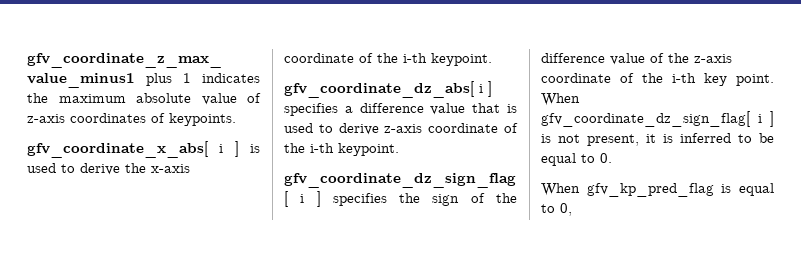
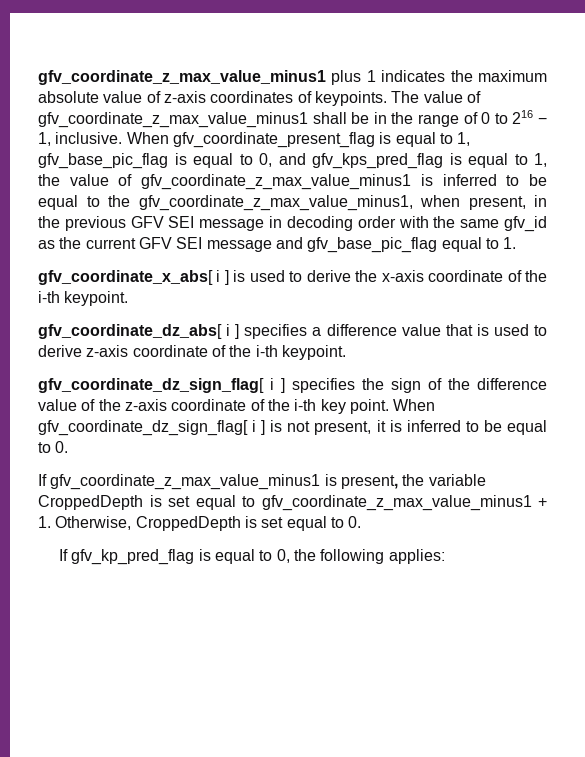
(236, 119) none -> [391,91,481,103] [38,110,548,128] [38,132,471,148] [38,153,547,169] [38,174,547,190] [38,195,547,211] [38,216,547,232] [38,237,517,253] The value of gfv_coordinate_z_max_value_minus1 shall be in the range of 0 to 216 − 1, inclusive. When gfv_coordinate_present_flag is equal to 1, gfv_base_pic_flag is equal to 0, and gfv_kps_pred_flag is equal to 1, the value of gfv_coordinate_z_max_value_minus1 is inferred to be equal to the gfv_coordinate_z_max_value_minus1, when present, in the previous GFV SEI message in decoding order with the same gfv_id as the current GFV SEI message and gfv_base_pic_flag equal to 1.
[541,183,580,196] When -> [38,474,486,490] [38,495,547,511] [38,516,362,531] [58,549,68,561] If gfv_coordinate_z_max_value_minus1 is present, the variable CroppedDepth is set equal to gfv_coordinate_z_max_value_minus1 + 1. Otherwise, CroppedDepth is set equal to 0. // If
(572, 209) none -> [293,549,445,564] the following applies:

